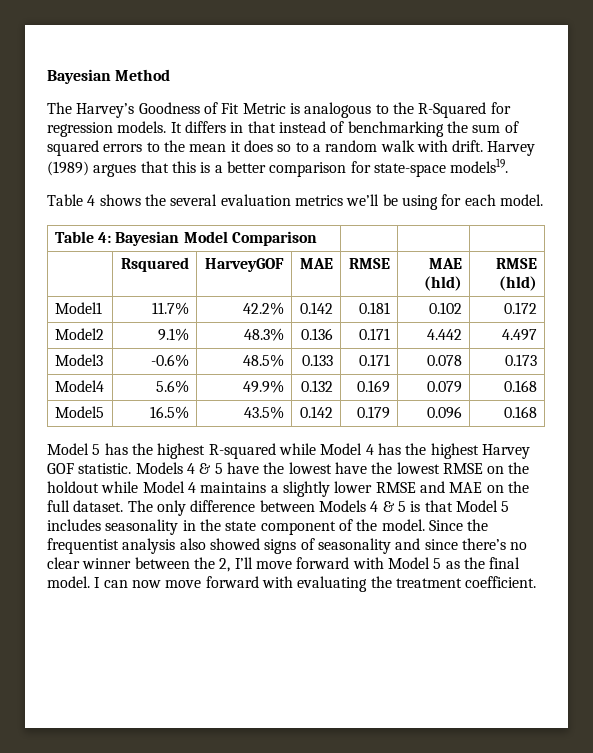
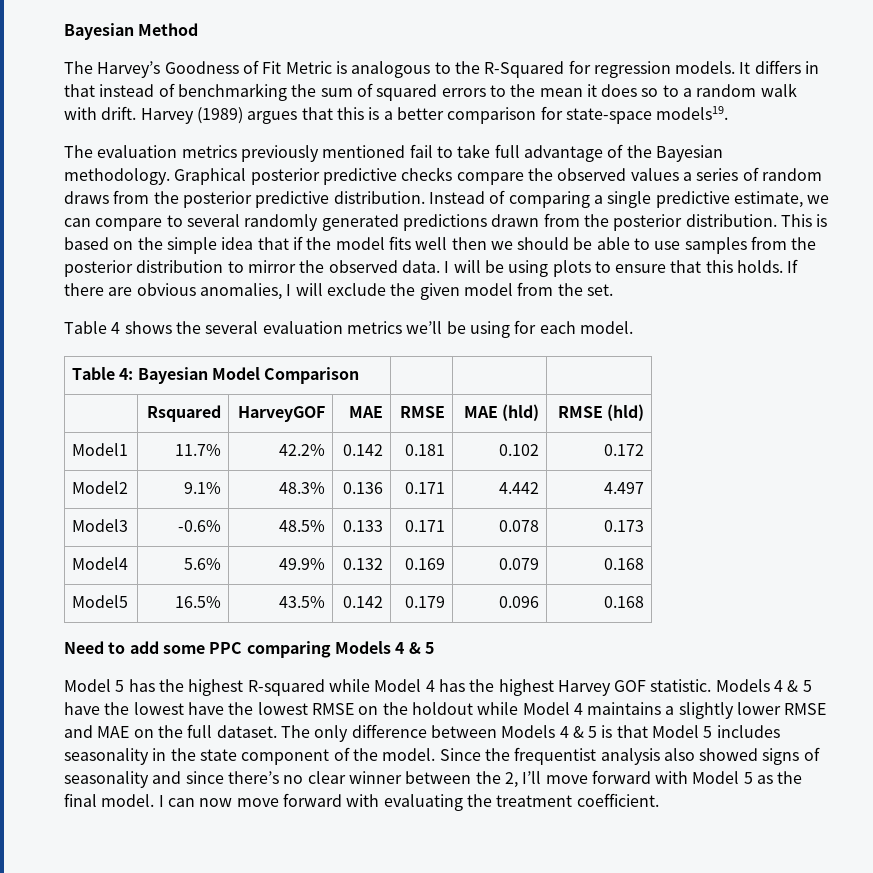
(509, 165) none -> [64,144,723,162] [64,167,822,185] [64,190,830,208] [64,213,828,231] [64,236,817,254] [64,259,799,277] [64,282,613,300] // The evaluation metrics previously mentioned fail to take full advantage of the Bayesian methodology. Graphical posterior predictive checks compare the observed values a series of random draws from the posterior predictive distribution. Instead of comparing a single predictive estimate, we can compare to several randomly generated predictions drawn from the posterior distribution. This is based on the simple idea that if the model fits well then we should be able to use samples from the posterior distribution to mirror the observed data. I will be using plots to ensure that this holds. If there are obvious anomalies, I will exclude the given model from the set.
(538, 412) none -> [64,641,434,658] // Need to add some PPC comparing Models 4 & 5

